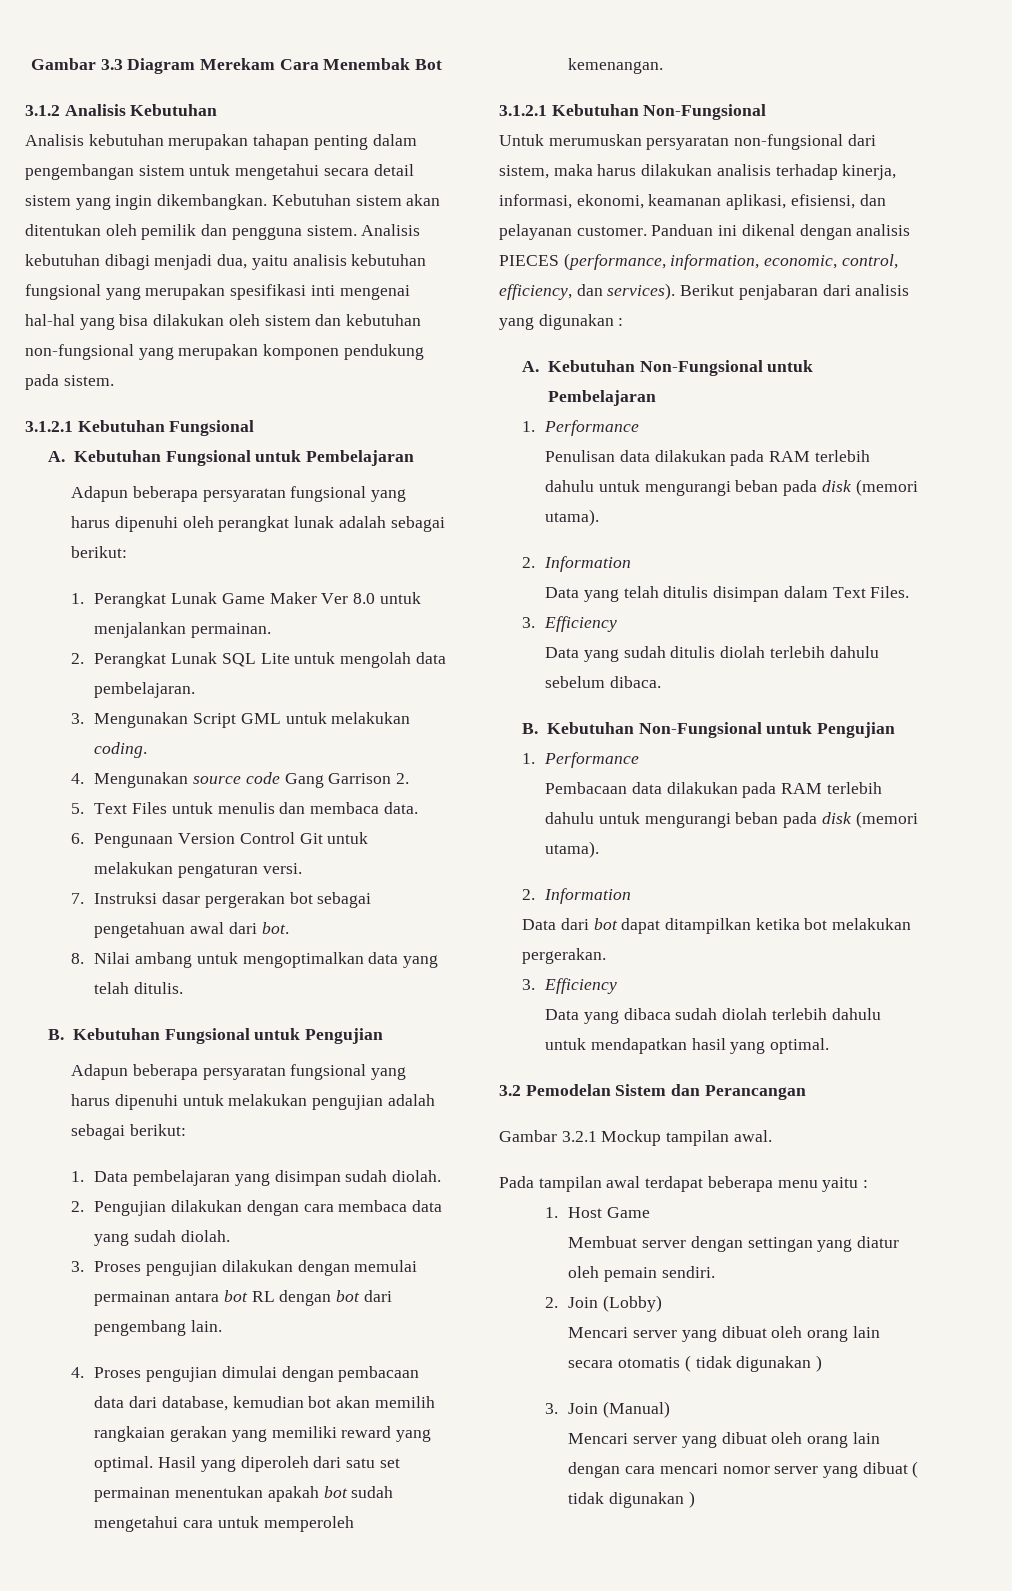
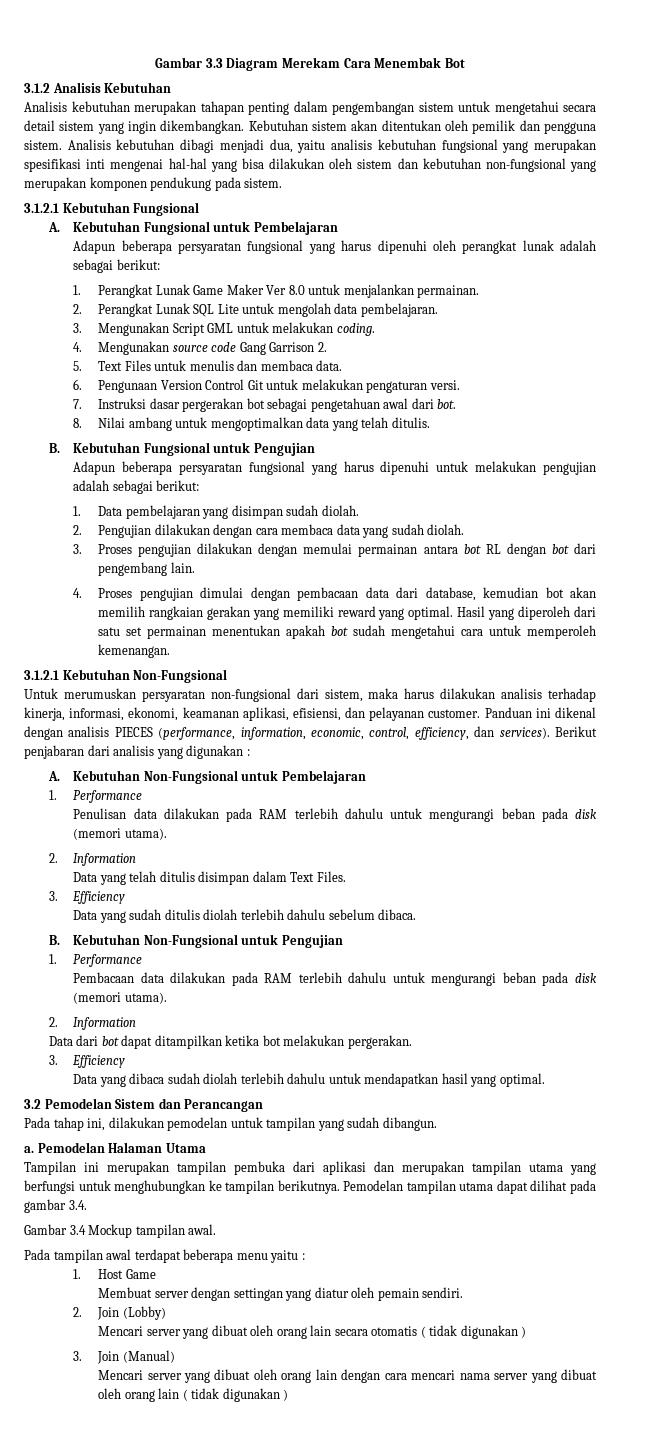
[499,1130,597,1142] // Gambar 3.2.1 -> [24,1117,437,1131] [24,1142,206,1153] [24,1161,596,1175] [24,1180,596,1194] [24,1199,87,1213] [24,1224,86,1235] // Pada tahap ini, dilakukan pemodelan untuk tampilan yang sudah dibangun. // a. Pemodelan Halaman Utama // Tampilan ini merupakan tampilan pembuka dari aplikasi dan merupakan tampilan utama yang berfungsi untuk menghubungkan ke tampilan berikutnya. Pemodelan tampilan utama dapat dilihat pada gambar 3.4. // Gambar 3.4
[722,1462,908,1478] nomor server yang dibuat -> [459,1369,597,1383] [98,1388,180,1402] nama server yang dibuat oleh orang lain

